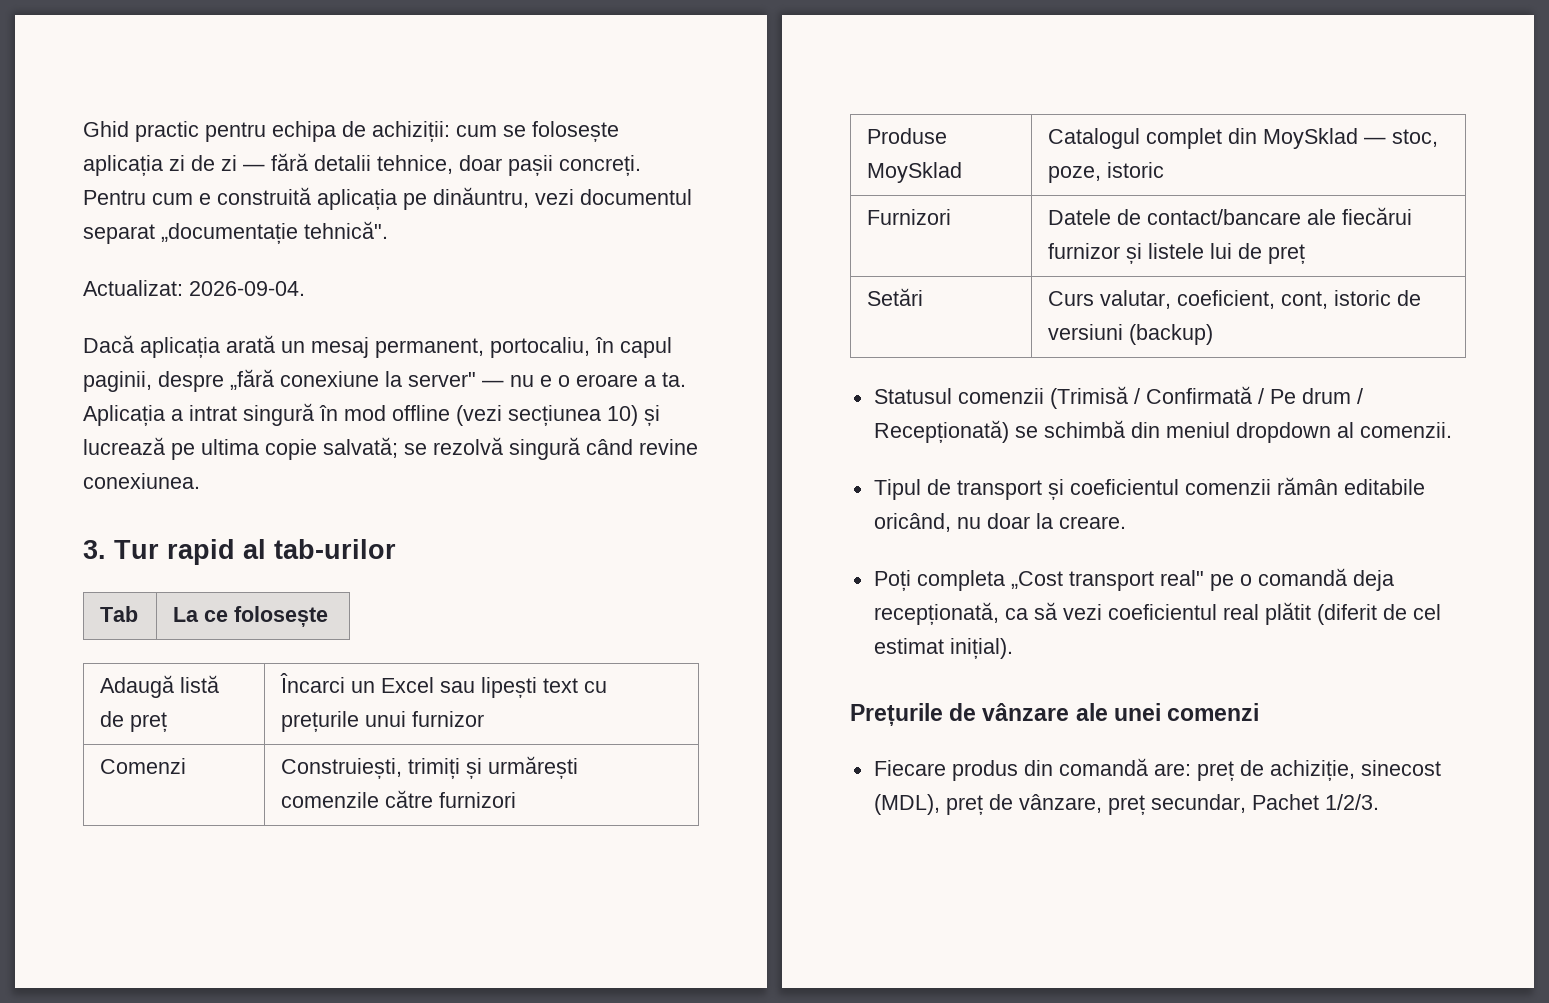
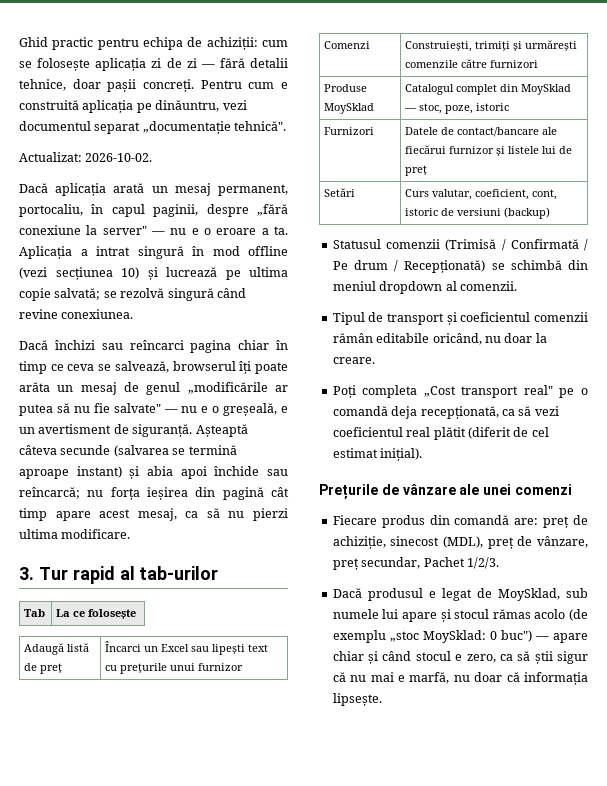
[189,281,305,296] 2026-09-04. -> [85,153,153,162] 2026-10-02.
(200, 481) none -> [19,340,288,353] [19,361,288,374] [19,382,288,395] [19,403,288,416] [19,424,248,437] [19,445,237,457] [19,466,288,479] [19,487,289,500] [19,508,289,521] [19,529,131,539] // Dacă închizi sau reîncarci pagina chiar în timp ce ceva se salvează, browserul îți poate arăta un mesaj de genul „modificările ar putea să nu fie salvate" — nu e o greșeală, e un avertisment de siguranță. Așteaptă câteva secunde (salvarea se termină aproape instant) și abia apoi închide sau reîncarcă; nu forța ieșirea din pagină cât timp apare acest mesaj, ca să nu pierzi ultima modificare.
(1379, 802) none -> [332,588,588,601] [332,609,588,622] [332,630,588,643] [332,651,588,664] [332,672,588,685] [332,693,382,706] // Dacă produsul e legat de MoySklad, sub numele lui apare și stocul rămas acolo (de exemplu „stoc MoySklad: 0 buc") — apare chiar și când stocul e zero, ca să știi sigur că nu mai e marfă, nu doar că informația lipsește.

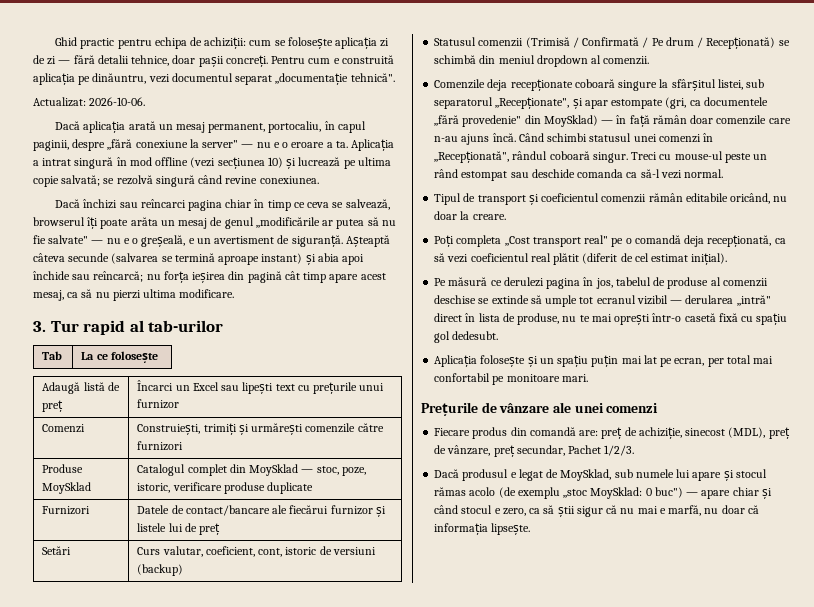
[85,153,153,162] 2026-10-02. -> [89,97,146,106] 2026-10-06.
[476,103,510,111] istoric -> [137,482,314,494] istoric, verificare produse duplicate
(517, 286) none -> [434,79,765,91] [434,97,768,109] [434,115,791,127] [434,133,714,145] [434,151,768,163] [434,169,724,181] // Comenzile deja recepționate coboară singure la sfârșitul listei, sub separatorul „Recepționate", și apar estompate (gri, ca documentele „fără provedenie" din MoySklad) — în față rămân doar comenzile care n-au ajuns încă. Când schimbi statusul unei comenzi în „Recepționată", rândul coboară singur. Treci cu mouse-ul peste un rând estompat sau deschide comanda ca să-l vezi normal.
(423, 454) none -> [434,277,768,289] [434,295,771,307] [434,313,788,325] [434,331,499,343] [434,355,774,367] [434,373,588,385] // Pe măsură ce derulezi pagina în jos, tabelul de produse al comenzii deschise se extinde să umple tot ecranul vizibil — derularea „intră" direct în lista de produse, nu te mai oprești într-o casetă fixă cu spațiu gol dedesubt. // Aplicația folosește și un spațiu puțin mai lat pe ecran, per total mai confortabil pe monitoare mari.

